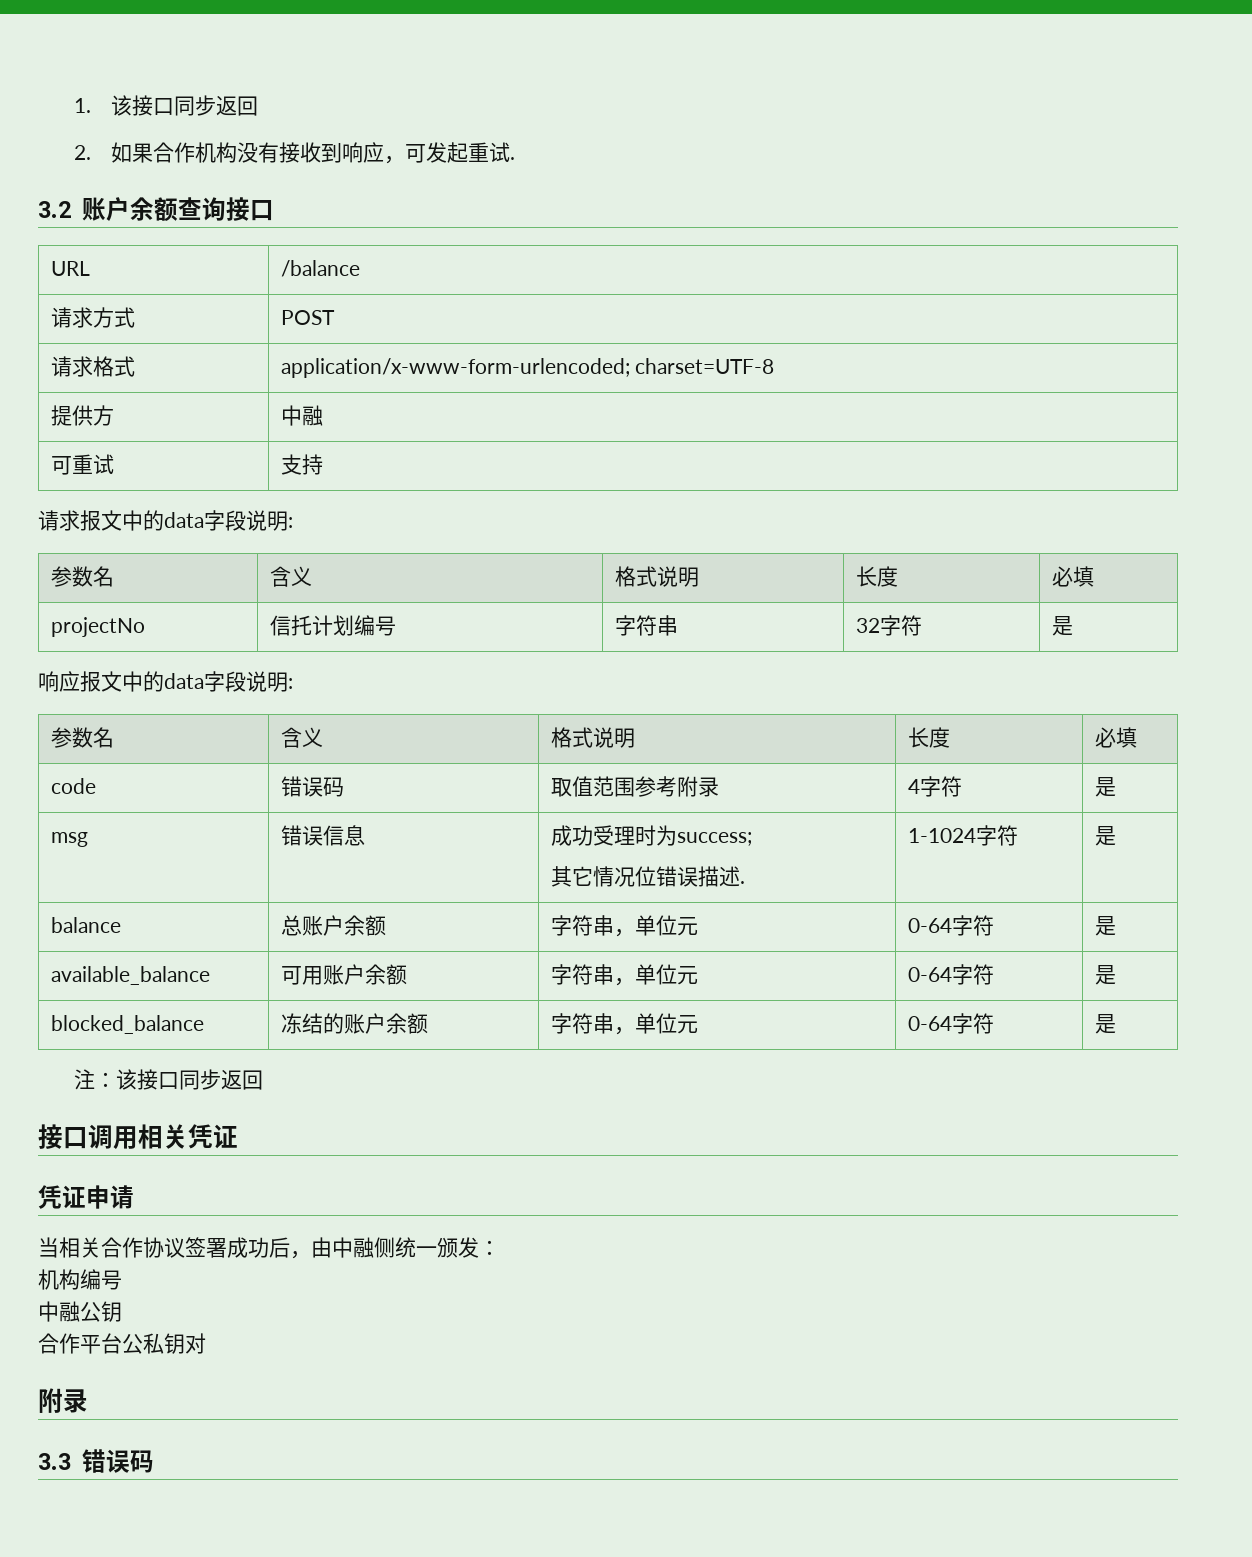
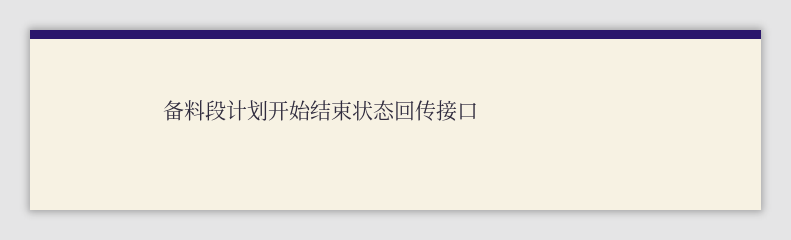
[74,95,258,116] [74,142,515,164] [38,197,274,222] [50,261,90,276] [280,260,360,277] [50,307,135,328] [280,310,335,325] [50,356,135,377] [280,358,775,378] [50,405,114,426] [280,405,323,426] [50,454,114,475] [280,454,323,475] [38,510,293,531] [50,566,114,587] [269,566,312,587] [614,566,699,587] [855,566,898,587] [1051,566,1094,587] [50,617,145,637] [269,615,396,636] [614,615,678,636] [855,615,922,636] [1051,616,1073,636] [38,671,293,692] [50,727,114,748] [280,727,323,748] [550,727,635,748] [907,727,950,748] [1094,727,1137,748] [50,778,96,794] [280,776,344,797] [550,776,719,797] [907,776,962,797] [1094,777,1116,797] [50,832,88,847] [280,825,365,846] [550,825,752,846] [550,866,745,887] [907,825,1018,846] [1094,826,1116,846] [50,917,121,933] [280,915,386,936] [550,915,698,937] [907,915,994,936] [1094,916,1116,936] [50,966,210,985] [280,964,407,985] [550,964,698,986] [907,964,994,985] [1094,965,1116,985] [50,1015,204,1034] [280,1013,428,1034] [550,1013,698,1035] [907,1013,994,1034] [1094,1014,1116,1034] [74,1069,264,1090] [38,1124,238,1149] [38,1185,134,1209] [38,1237,500,1259] [38,1269,122,1290] [38,1301,122,1322] [38,1333,206,1354] [38,1388,88,1413] [38,1449,154,1473] 1.该接口同步返回 // 2.如果合作机构没有接收到响应，可发起重试. // 3.2账户余额查询接口 // URL | /balance // 请求方式 | POST // 请求格式 | application/x-www-form-urlencoded; charset=UTF-8 // 提供方 | 中融 // 可重试 | 支持 // 请求报文中的data字段说明: // 参数名 | 含义 | 格式说明 | 长度 | 必填 // projectNo | 信托计划编号 | 字符串 | 32字符 | 是 // 响应报文中的data字段说明: // 参数名 | 含义 | 格式说明 | 长度 | 必填 // code | 错误码 | 取值范围参考附录 | 4字符 | 是 // msg | 错误信息 | 成功受理时为success; // 其它情况位错误描述. | 1-1024字符 | 是 // balance | 总账户余额 | 字符串，单位元 | 0-64字符 | 是 // available_balance | 可用账户余额 | 字符串，单位元 | 0-64字符 | 是 // blocked_balance | 冻结的账户余额 | 字符串，单位元 | 0-64字符 | 是 // 注：该接口同步返回 // 接口调用相关凭证 // 凭证申请 // 当相关合作协议签署成功后，由中融侧统一颁发： // 机构编号 // 中融公钥 // 合作平台公私钥对 // 附录 // 3.3错误码 -> [163,100,479,122] 备料段计划开始结束状态回传接口

